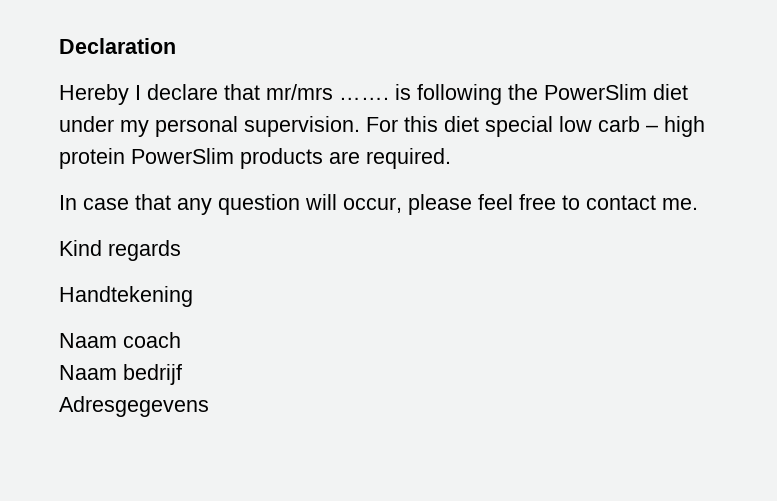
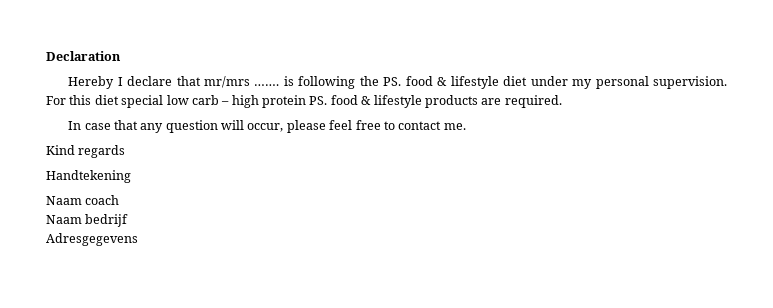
[544,84,647,100] PowerSlim -> [383,76,499,89] PS. food & lifestyle
[131,148,234,164] PowerSlim -> [309,95,422,108] PS. food & lifestyle

